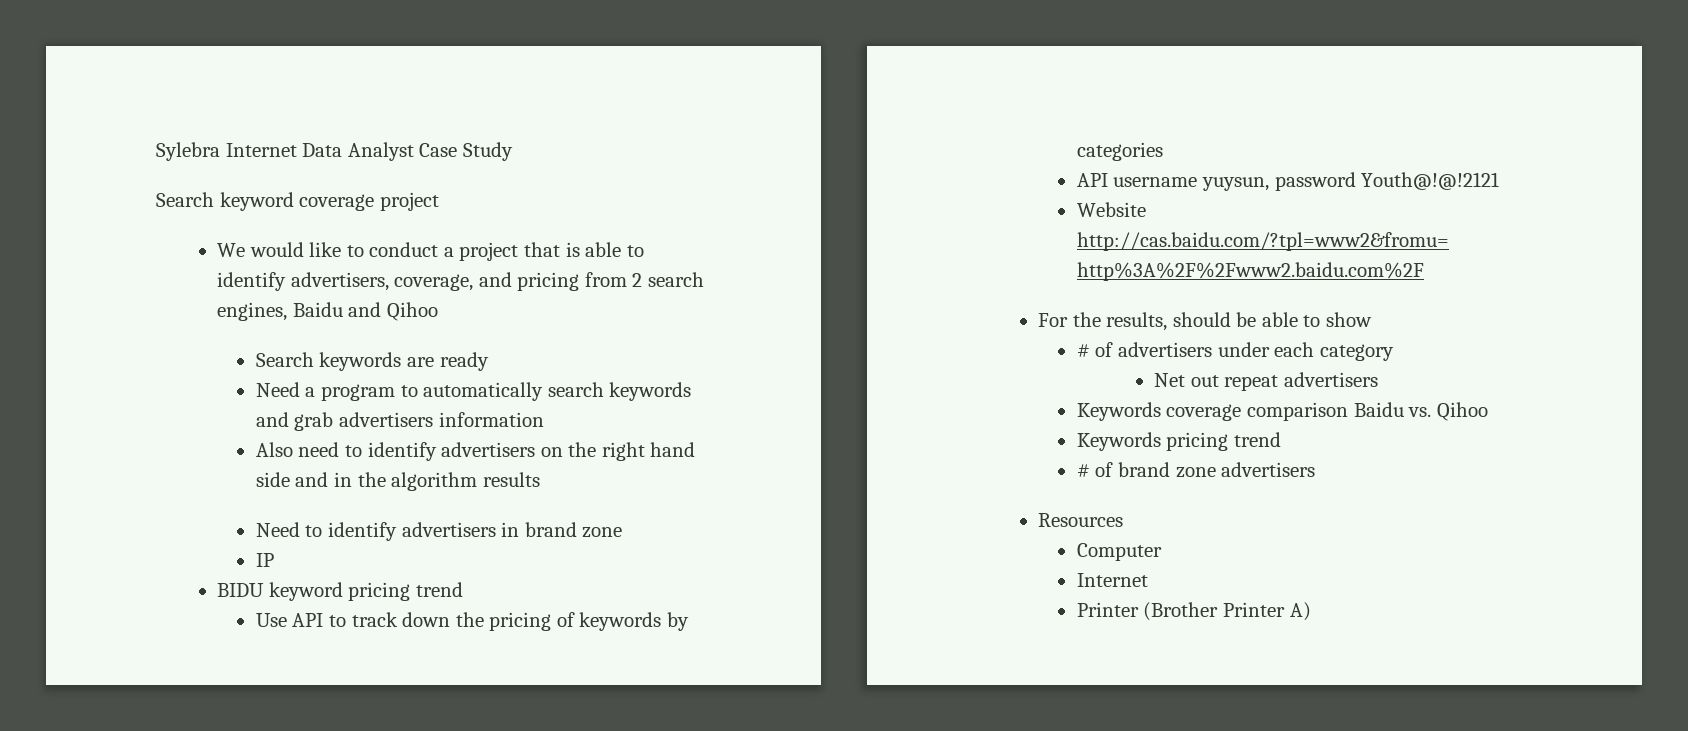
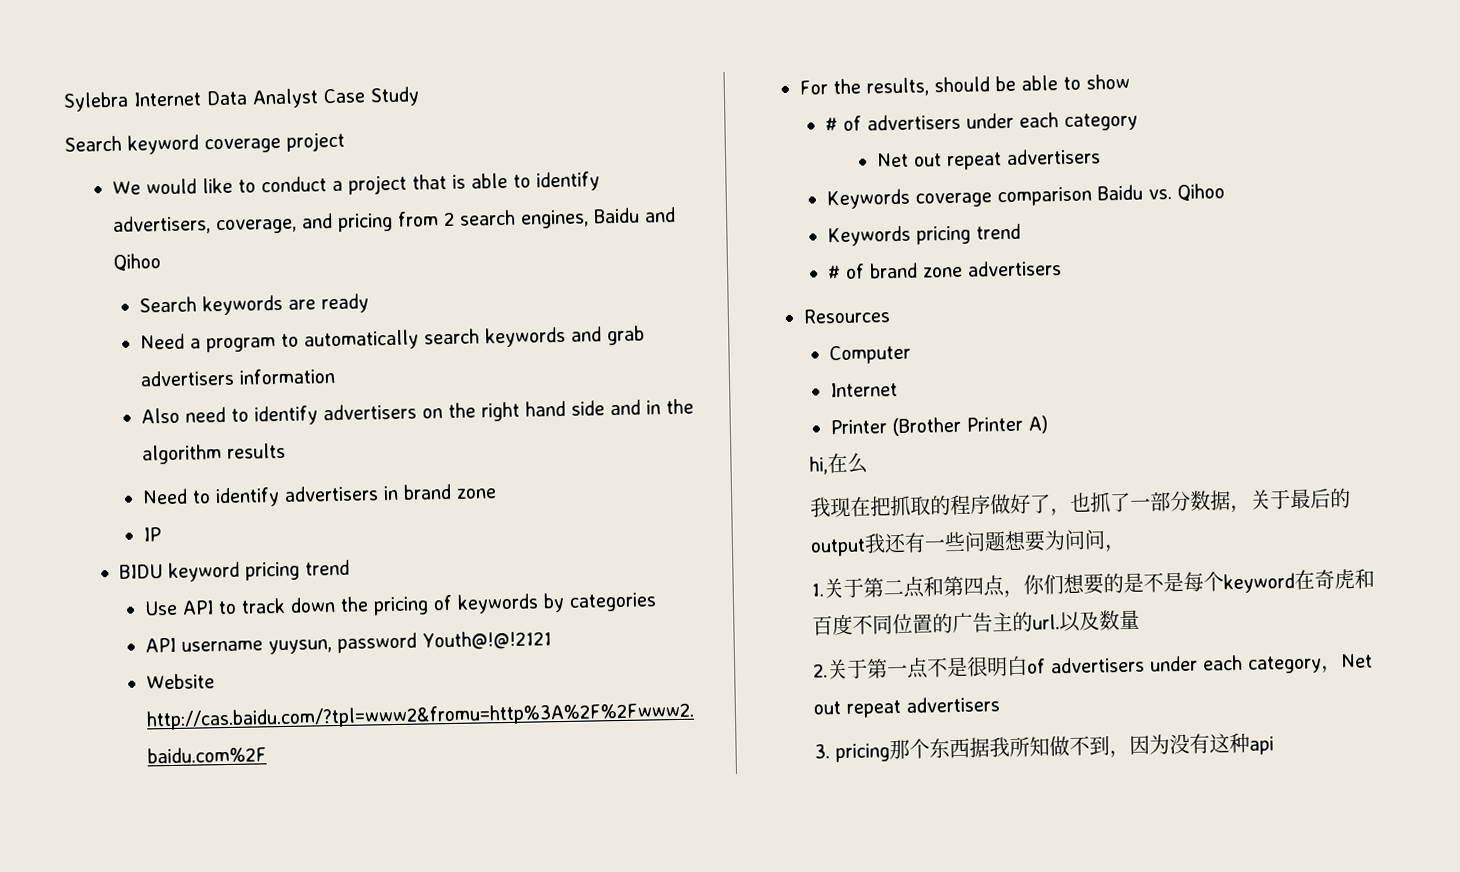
(1311, 611) none -> [809,452,869,475] [810,487,1352,518] [810,529,1127,557] [811,568,1376,599] [812,609,1141,636] [813,653,1374,680] [813,696,1001,718] [814,732,1275,763] // hi,在么 // 我现在把抓取的程序做好了，也抓了一部分数据，关于最后的output我还有一些问题想要为问问， // 1.关于第二点和第四点，你们想要的是不是每个keyword在奇虎和百度不同位置的广告主的url.以及数量 // 2.关于第一点不是很明白of advertisers under each category，Net out repeat advertisers // 3. pricing那个东西据我所知做不到，因为没有这种api

